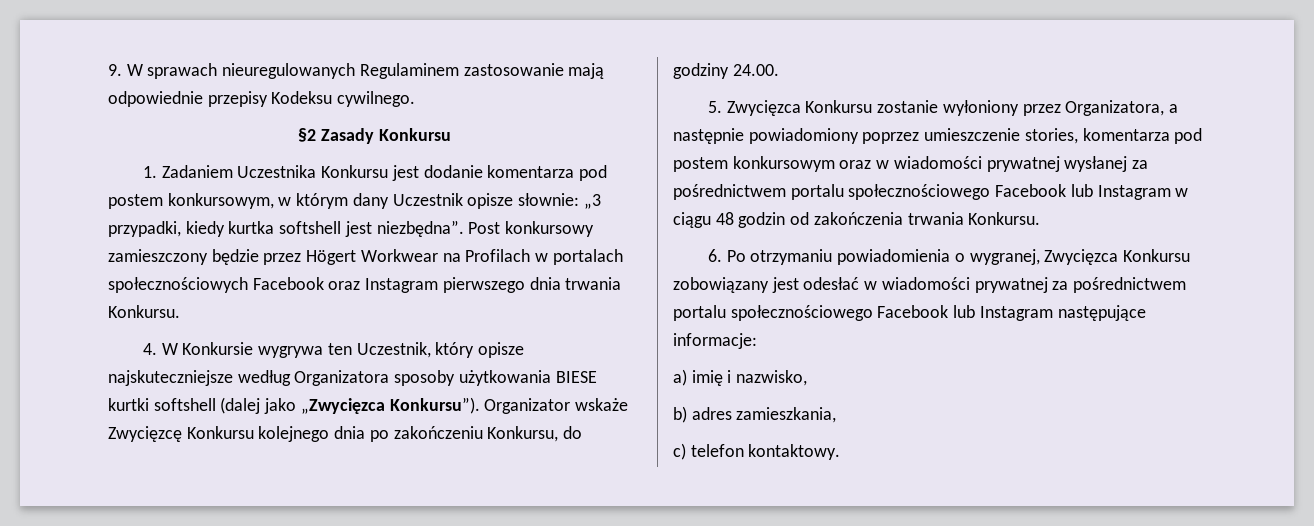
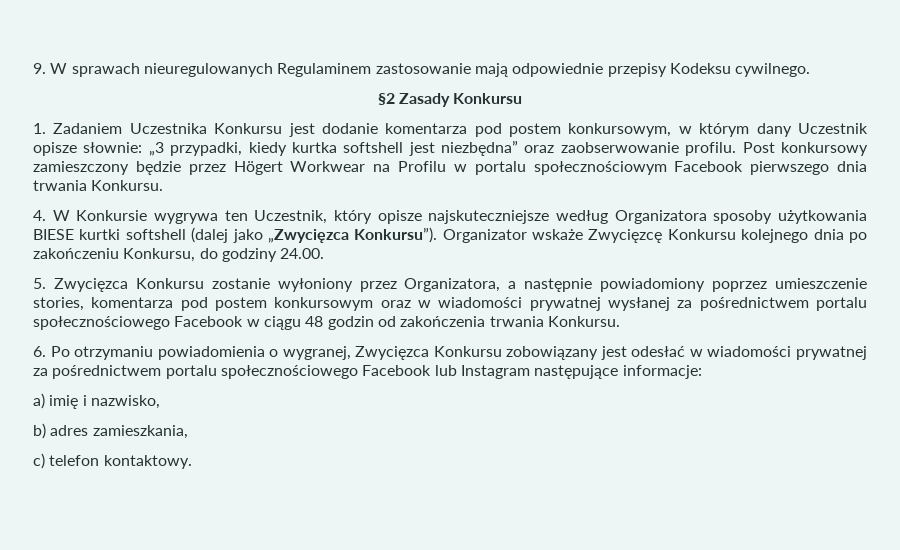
[376,220,464,237] niezbędna”. -> [441,140,737,156] niezbędna” oraz zaobserwowanie profilu.
[465,249,623,265] [108,277,439,293] Profilach w portalach społecznościowych Facebook oraz Instagram -> [398,161,744,175] Profilu w portalu społecznościowym Facebook
[1070,184,1171,200] lub Instagram -> (244, 321) none

